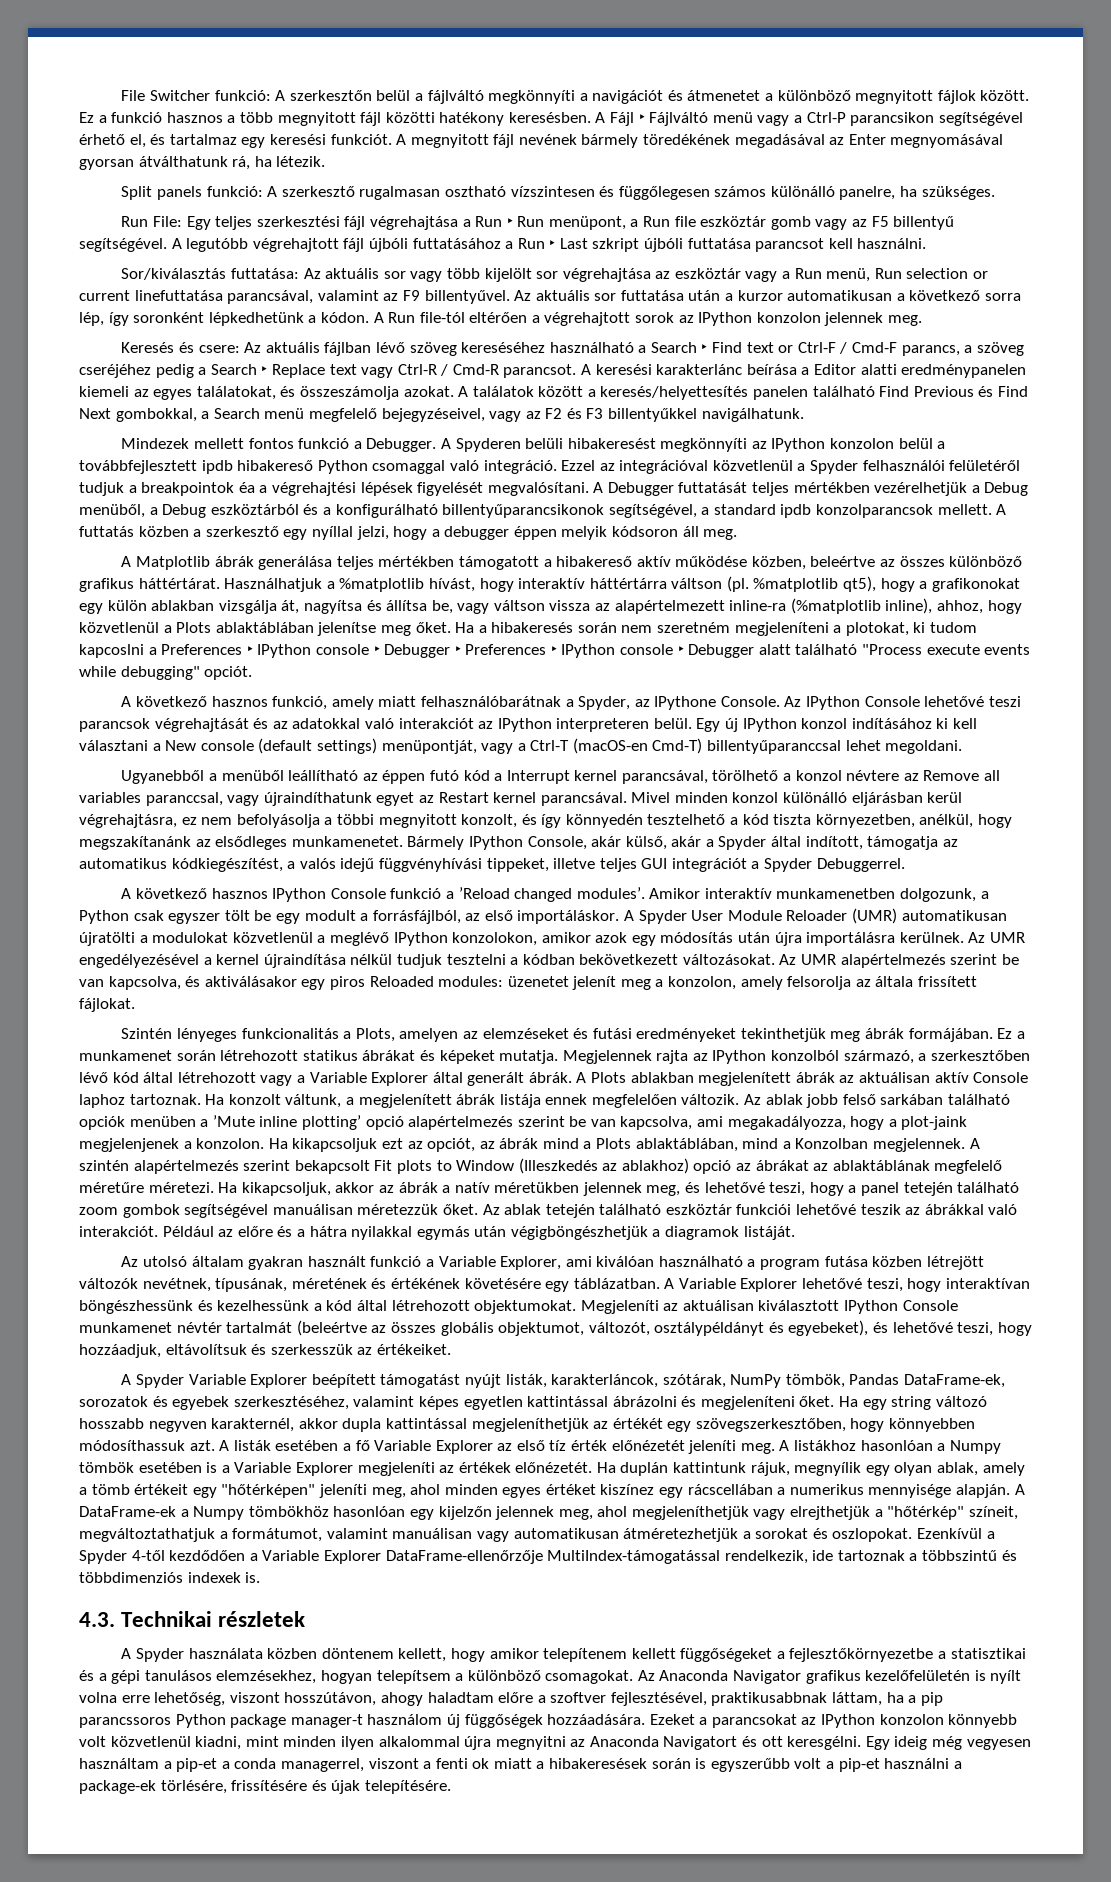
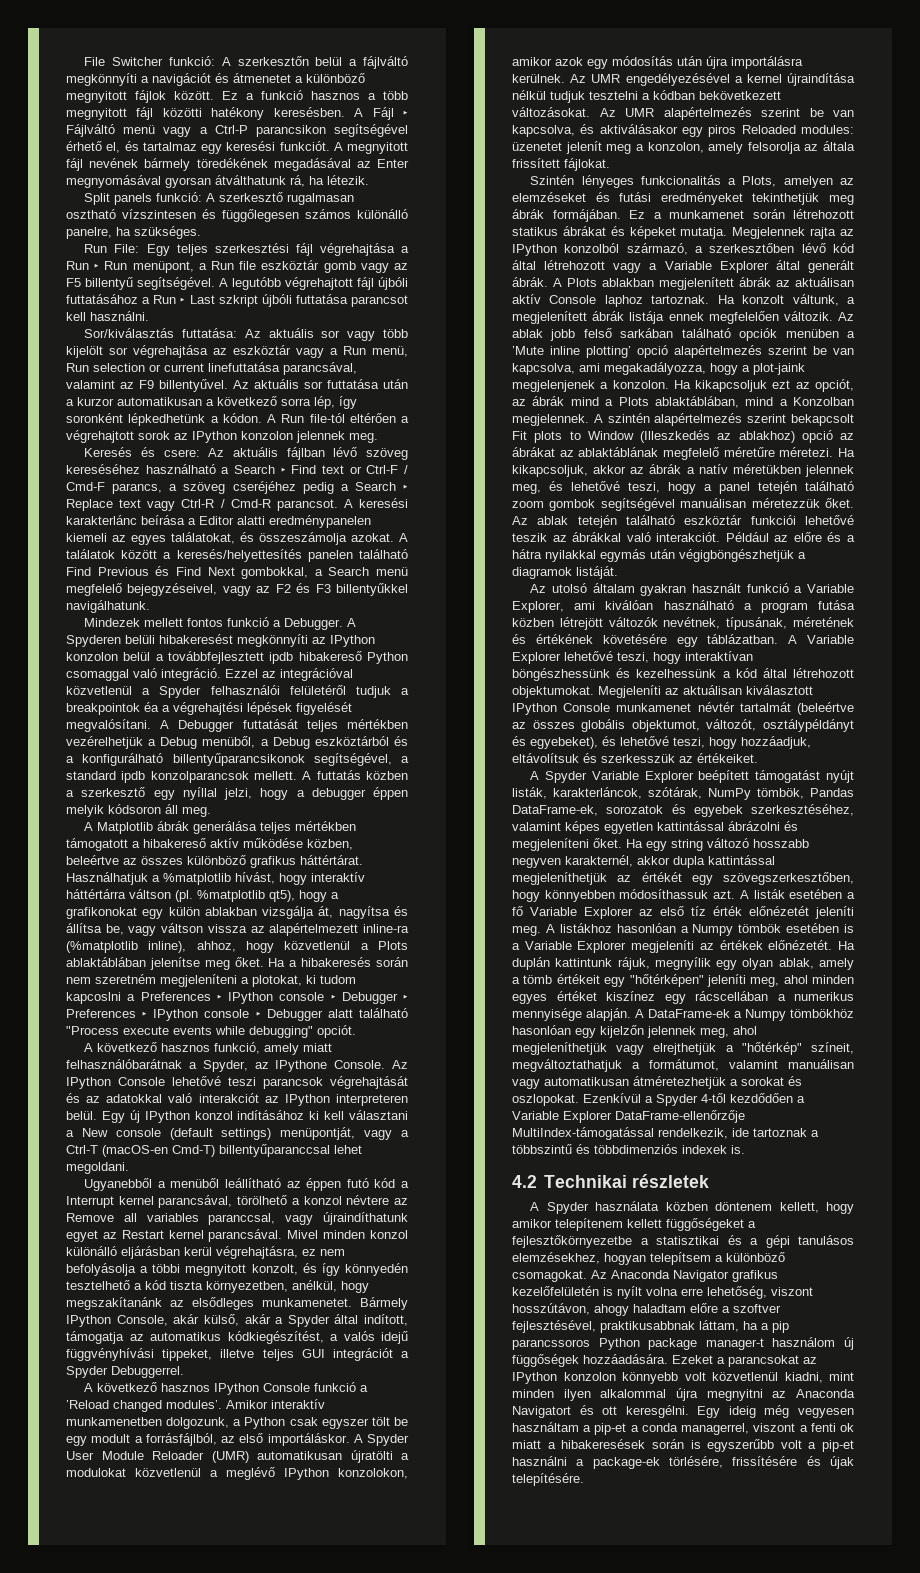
[79,1612,115,1627] 4.3. -> [512,1175,537,1188] 4.2

